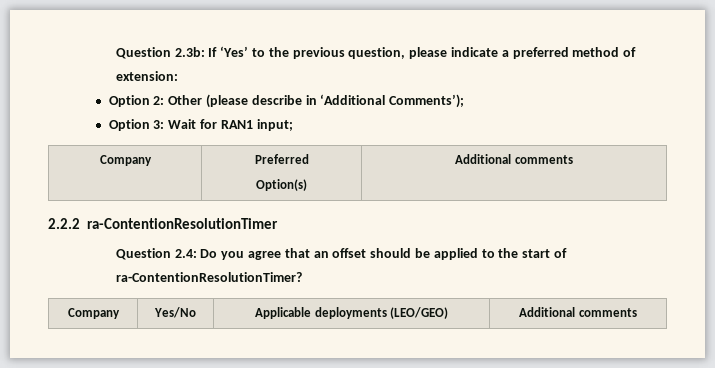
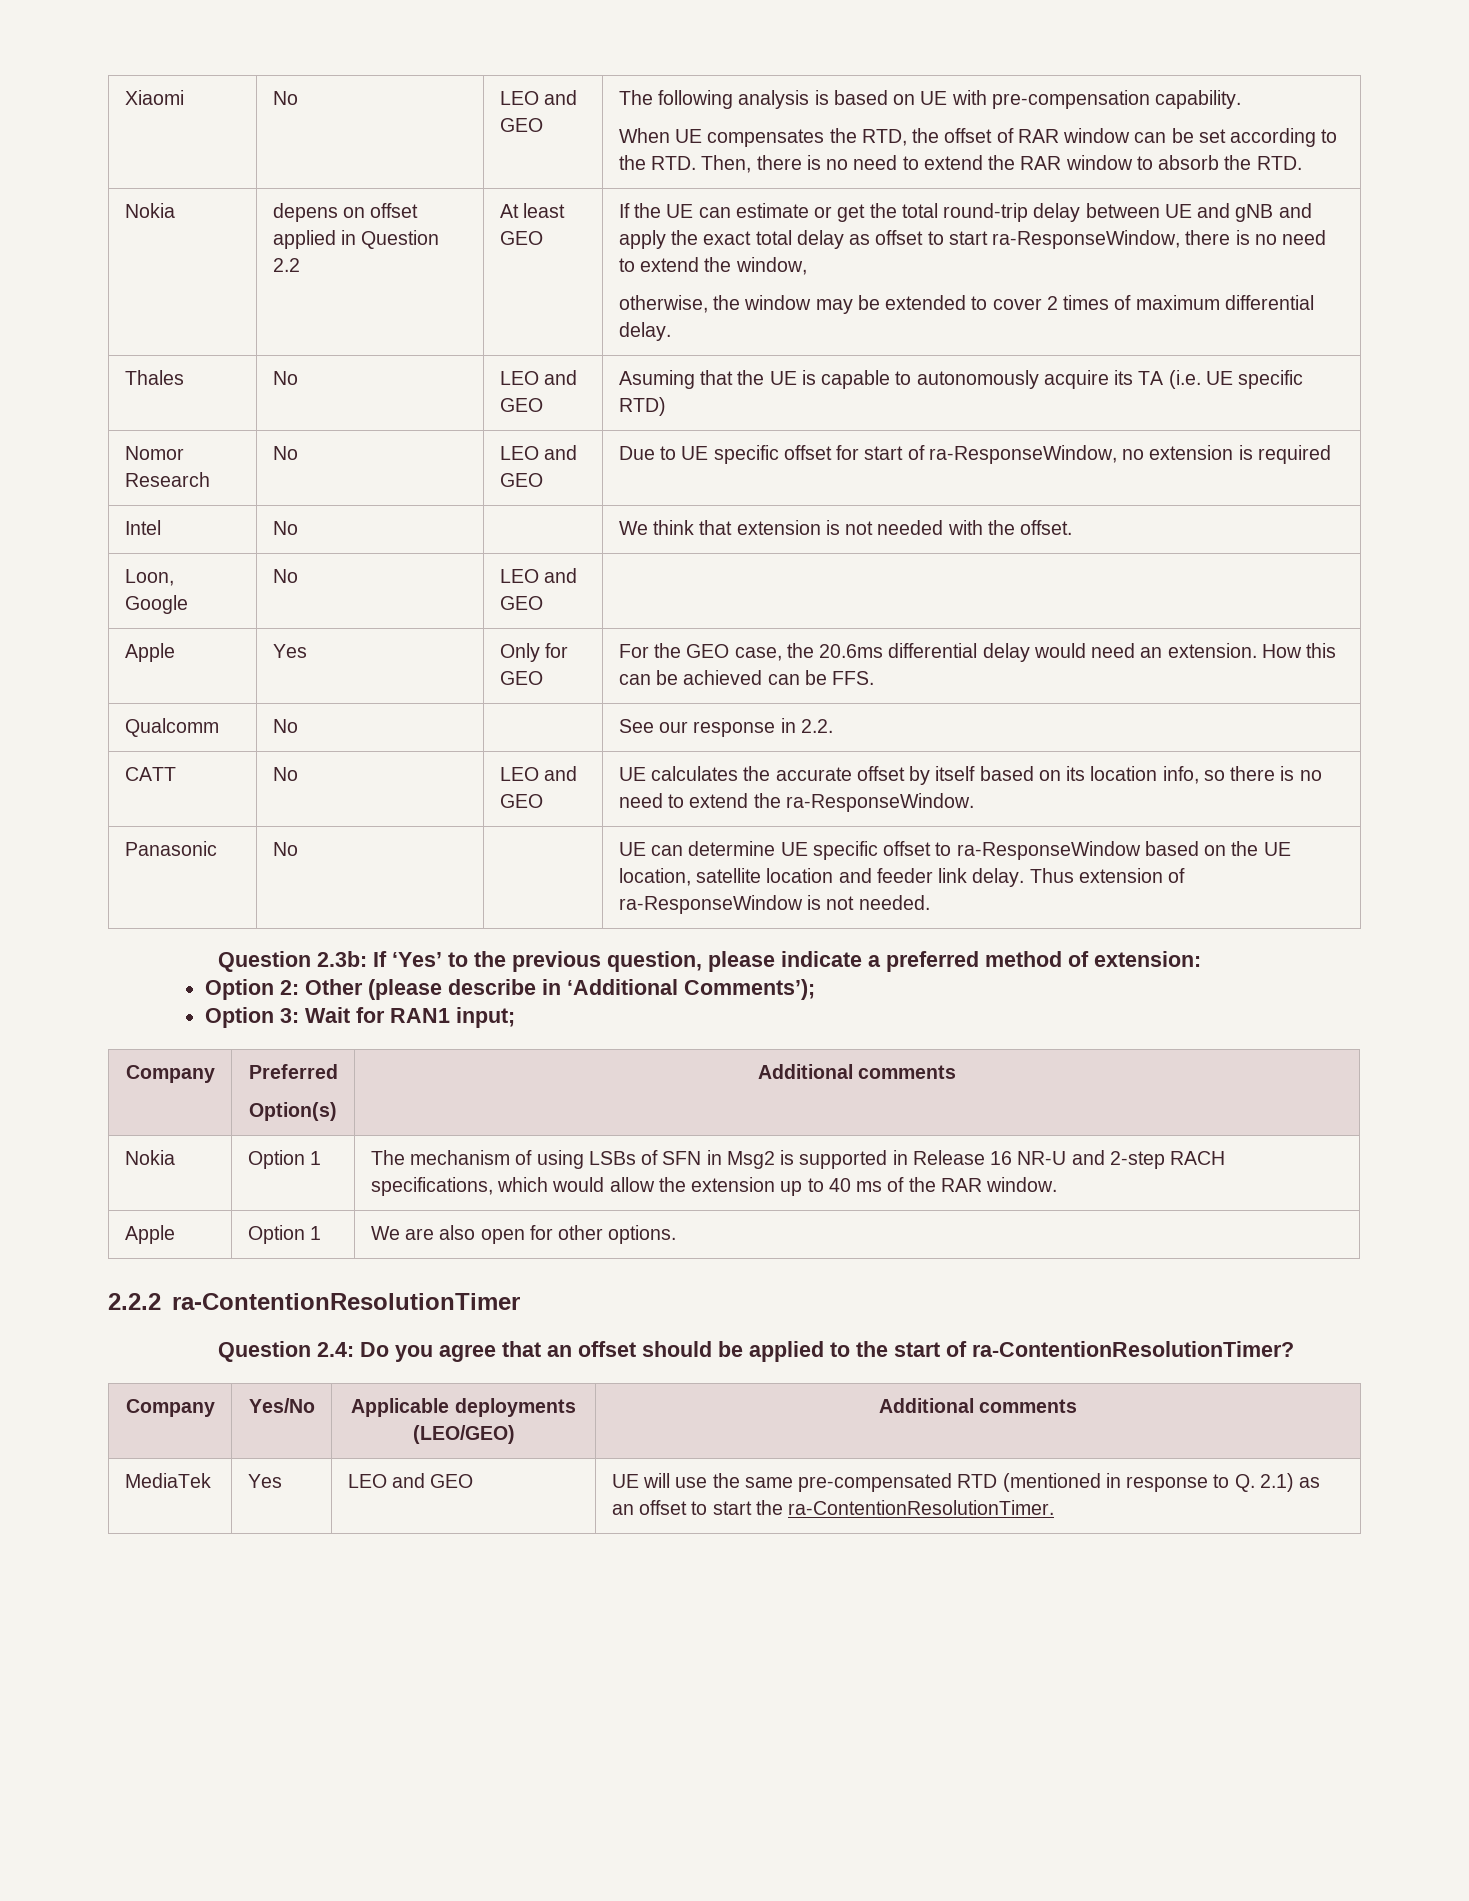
(115, 53) none -> [124,90,184,105] [272,91,298,105] [499,90,577,105] [499,118,543,132] [618,90,1242,109] [618,128,1338,147] [618,155,1302,173] [124,203,175,218] [272,203,419,222] [272,230,440,249] [272,258,300,272] [499,203,565,218] [499,231,543,245] [618,203,1312,222] [618,230,1327,249] [618,257,807,275] [618,295,1314,314] [618,322,671,341] [124,370,184,385] [272,371,298,385] [499,370,577,385] [499,398,543,412] [618,370,1304,389] [618,397,666,416] [124,446,184,460] [124,472,210,487] [272,446,298,460] [499,445,577,460] [499,473,543,487] [618,445,1331,464] [124,520,161,535] [272,521,298,535] [618,520,1073,535] [124,569,174,586] [124,595,188,614] [272,569,298,583] [499,568,577,583] [499,596,543,610] [124,643,175,662] [272,644,307,658] [499,643,568,662] [499,671,543,685] [618,643,1337,662] [618,670,875,685] [124,718,219,737] [272,719,298,733] [618,718,833,737] [124,767,176,781] [272,767,298,781] [499,766,577,781] [499,794,543,808] [618,766,1322,785] [618,793,974,812] [124,841,217,856] [272,842,298,856] [618,841,1291,860] [618,868,1186,887] [618,895,930,914] Xiaomi | No | LEO and GEO | The following analysis is based on UE with pre-compensation capability. // When UE compensates the RTD, the offset of RAR window can be set according to the RTD. Then, there is no need to extend the RAR window to absorb the RTD. // Nokia | depens on offset applied in Question 2.2 | At least GEO | If the UE can estimate or get the total round-trip delay between UE and gNB and apply the exact total delay as offset to start ra-ResponseWindow, there is no need to extend the window, // otherwise, the window may be extended to cover 2 times of maximum differential delay. // Thales | No | LEO and GEO | Asuming that the UE is capable to autonomously acquire its TA (i.e. UE specific RTD) // Nomor Research | No | LEO and GEO | Due to UE specific offset for start of ra-ResponseWindow, no extension is required // Intel | No | | We think that extension is not needed with the offset. // Loon, Google | No | LEO and GEO | // Apple | Yes | Only for GEO | For the GEO case, the 20.6ms differential delay would need an extension. How this can be achieved can be FFS. // Qualcomm | No | | See our response in 2.2. // CATT | No | LEO and GEO | UE calculates the accurate offset by itself based on its location info, so there is no need to extend the ra-ResponseWindow. // Panasonic | No | | UE can determine UE specific offset to ra-ResponseWindow based on the UE location, satellite location and feeder link delay. Thus extension of ra-ResponseWindow is not needed. //
(573, 159) none -> [124,1150,175,1165] [247,1150,321,1169] [370,1150,1226,1169] [370,1177,1058,1196] [124,1225,175,1244] [247,1225,321,1244] [370,1225,677,1244] // Nokia | Option 1 | The mechanism of using LSBs of SFN in Msg2 is supported in Release 16 NR-U and 2-step RACH specifications, which would allow the extension up to 40 ms of the RAR window. // Apple | Option 1 | We are also open for other options.
(637, 312) none -> [124,1473,211,1488] [247,1474,282,1488] [347,1473,474,1488] [611,1473,1321,1492] [611,1500,1055,1515] // MediaTek | Yes | LEO and GEO | UE will use the same pre-compensated RTD (mentioned in response to Q. 2.1) as an offset to start the ra-ContentionResolutionTimer.

